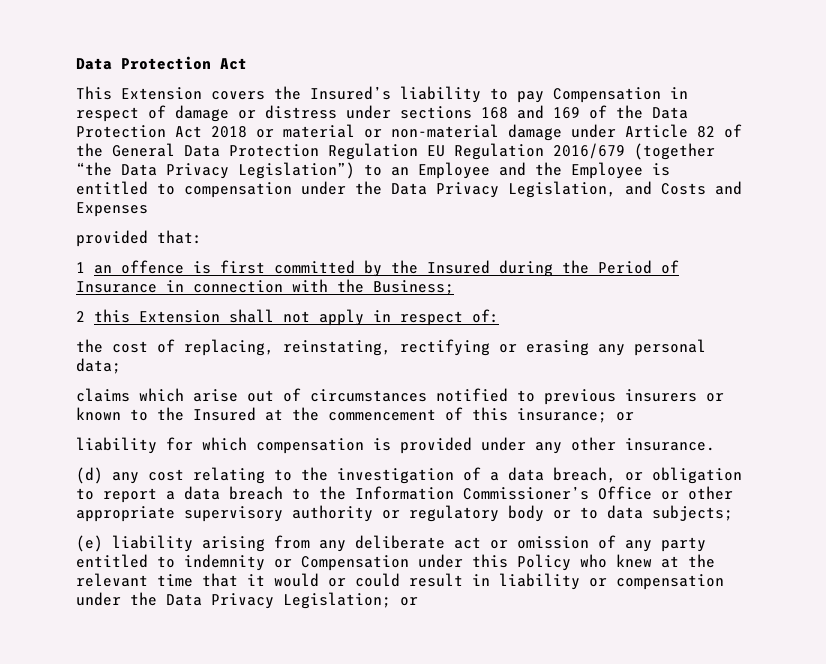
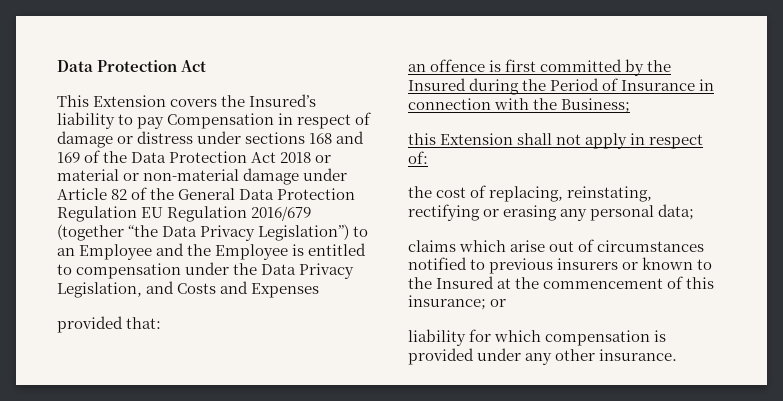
[76,262,85,273] 1 -> (162, 323) none
[76,311,85,322] 2 -> (631, 105) none
[76,467,742,484] [76,486,733,503] [76,505,733,522] [76,535,706,552] [76,554,715,571] [76,573,724,590] [76,592,418,609] // (d) any cost relating to the investigation of a data breach, or obligation to report a data breach to the Information Commissioner’s Office or other appropriate supervisory authority or regulatory body or to data subjects; // (e) liability arising from any deliberate act or omission of any party entitled to indemnity or Compensation under this Policy who knew at the relevant time that it would or could result in liability or compensation under the Data Privacy Legislation; or -> (678, 355) none

